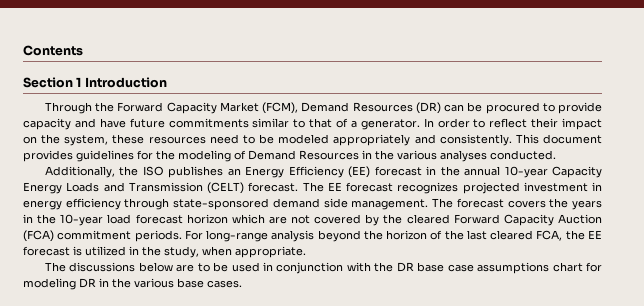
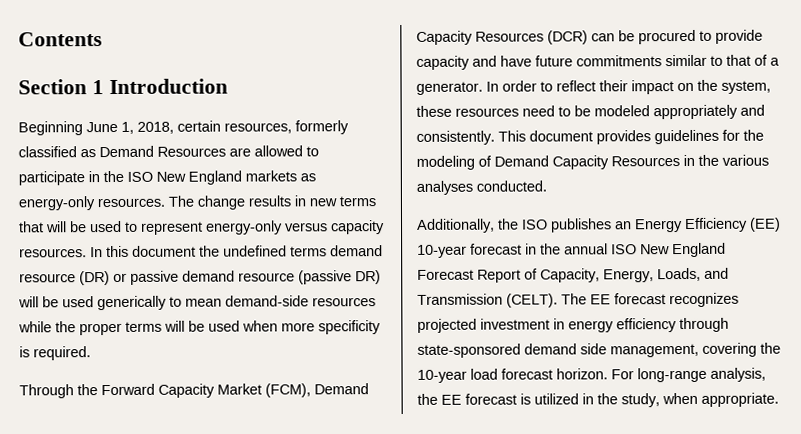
(167, 82) none -> [18,120,349,136] [18,145,319,158] [18,170,316,186] [18,195,376,211] [19,220,385,235] [19,245,383,258] [19,270,381,286] [18,295,376,311] [18,320,381,336] [19,346,91,361] // Beginning June 1, 2018, certain resources, formerly classified as Demand Resources are allowed to participate in the ISO New England markets as energy-only resources. The change results in new terms that will be used to represent energy-only versus capacity resources. In this document the undefined terms demand resource (DR) or passive demand resource (passive DR) will be used generically to mean demand-side resources while the proper terms will be used when more specificity is required.
[352,102,441,114] Resources (DR) -> [416,30,588,45] Capacity Resources (DCR)
(296, 155) none -> [552,155,609,170] Capacity
(371, 172) none -> [417,244,467,258] 10-year
[504,166,603,178] [23,182,299,194] 10-year Capacity Energy Loads and Transmission (CELT) forecast. -> [611,242,726,258] [417,267,729,283] [417,293,558,308] ISO New England Forecast Report of Capacity, Energy, Loads, and Transmission (CELT).
[351,198,603,210] [23,214,602,226] [23,230,563,242] management. The forecast covers the years in the 10-year load forecast horizon which are not covered by the cleared Forward Capacity Auction (FCA) commitment periods. For long-range analysis beyond the horizon of the last cleared FCA, -> [610,342,781,358] [417,367,766,383] management, covering the 10-year load forecast horizon. For long-range analysis,
[44,262,602,274] [23,278,242,290] // The discussions below are to be used in conjunction with the DR base case assumptions chart for modeling DR in the various base cases. -> (779, 399) none

